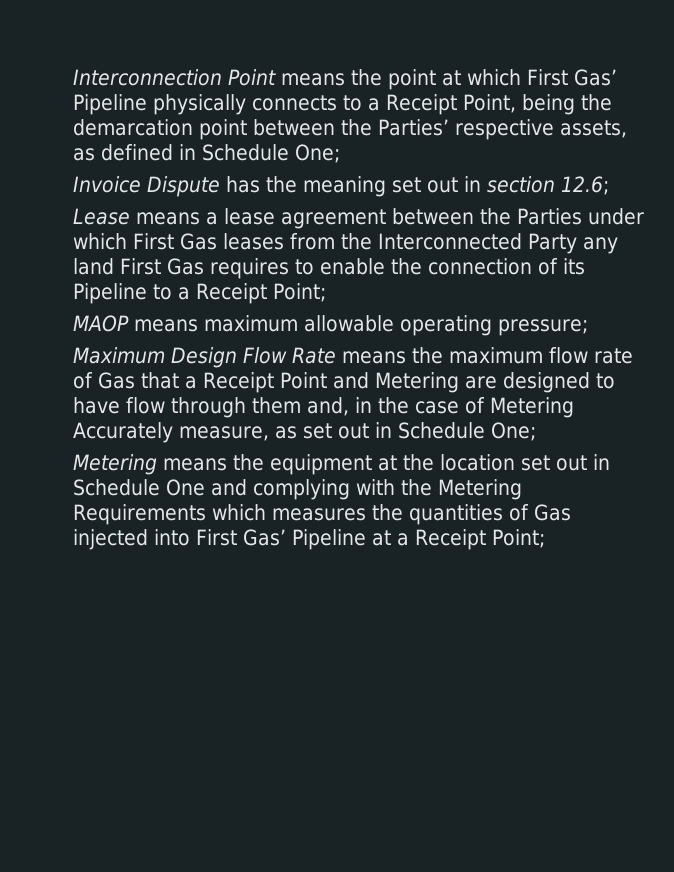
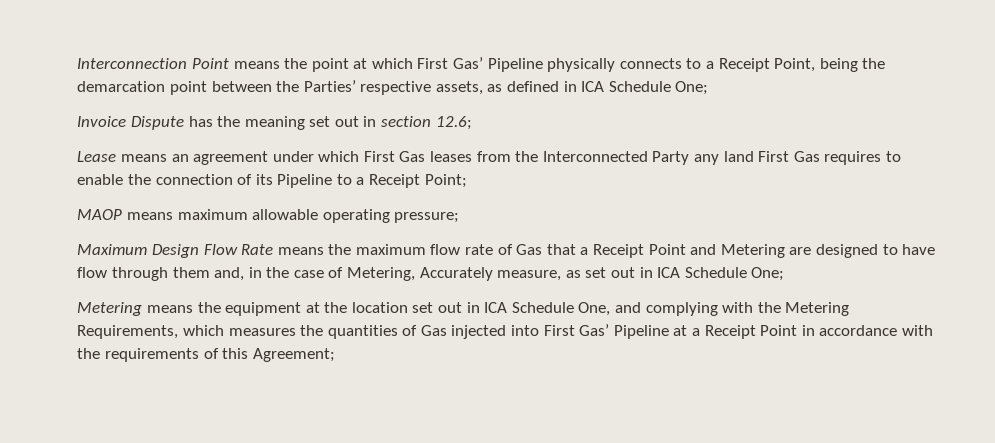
(197, 152) none -> [581,81,605,92] ICA
[206,208,583,229] a lease agreement between the Parties -> [171,151,269,165] an agreement
[490,397,575,418] Metering -> [347,267,416,281] Metering,
(393, 430) none -> [657,267,681,278] ICA
[73,479,206,496] Schedule One -> [484,302,611,316] ICA Schedule One,
[73,504,207,525] Requirements -> [77,325,179,339] Requirements,
[492,529,546,548] Point; -> [760,325,933,336] [77,348,335,362] Point in accordance with the requirements of this Agreement;

